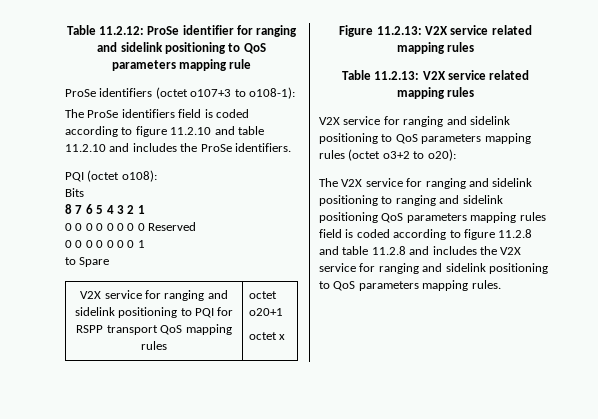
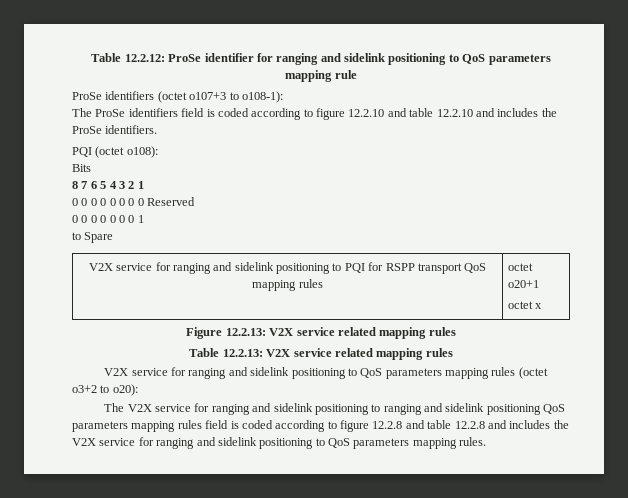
[66,25,144,35] Table 11.2.12: -> [91,53,165,62] Table 12.2.12:
[170,126,264,135] [65,144,106,152] 11.2.10 and table 11.2.10 -> [348,108,473,117] 12.2.10 and table 12.2.10
[376,26,422,35] 11.2.13: -> [225,328,266,336] 12.2.13:
[374,71,420,80] 11.2.13: -> [222,349,263,357] 12.2.13:
[498,229,533,238] [319,246,406,255] 11.2.8 and table 11.2.8 -> [372,420,485,429] 12.2.8 and table 12.2.8

